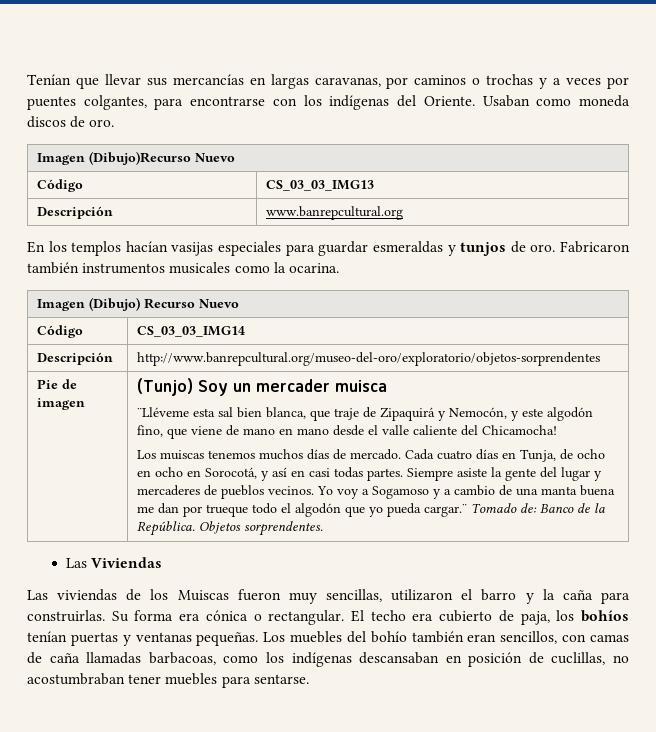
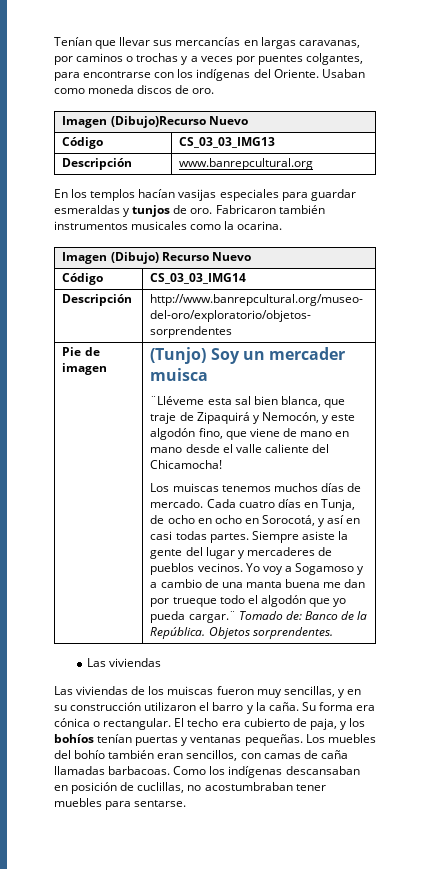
[90,557,162,568] Viviendas -> [109,658,162,667] viviendas
[177,590,229,601] Muiscas -> [167,686,214,695] muiscas
(382, 595) none -> [337,689,361,698] [54,702,142,711] y en su construcción
[562,590,630,604] [27,610,105,622] caña para construirlas. -> [268,702,299,711] caña.
(550, 618) none -> [339,721,347,730] y
[148,652,259,665] barbacoas, como -> [108,766,207,775] barbacoas. Como

